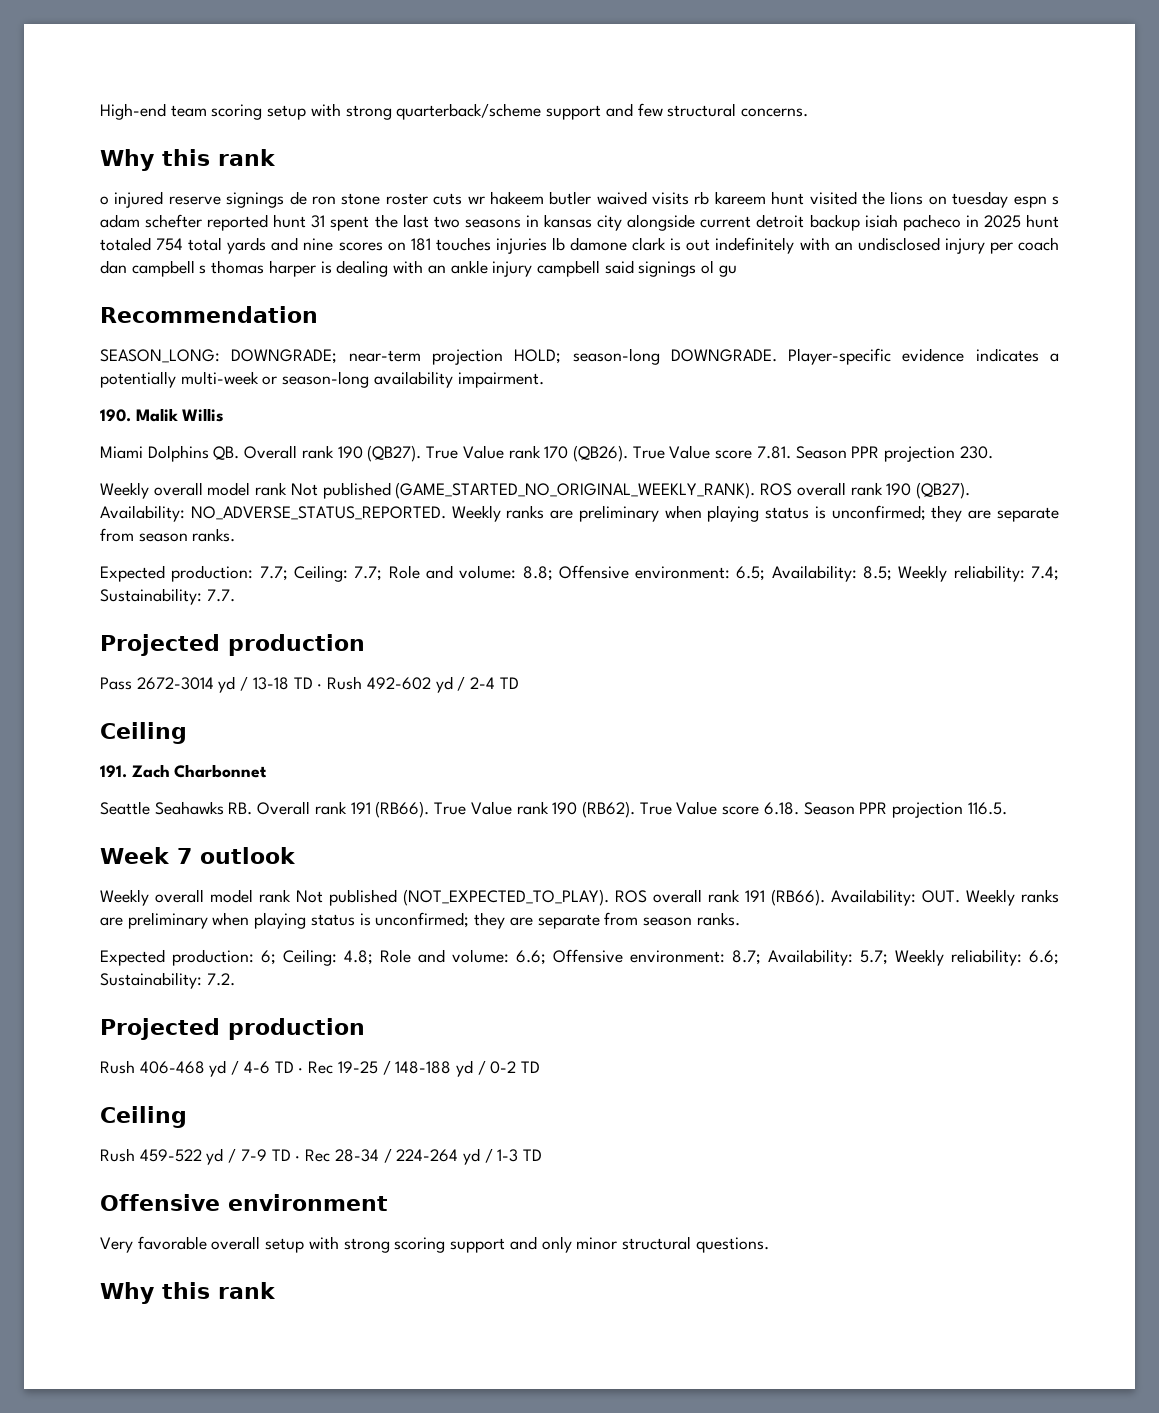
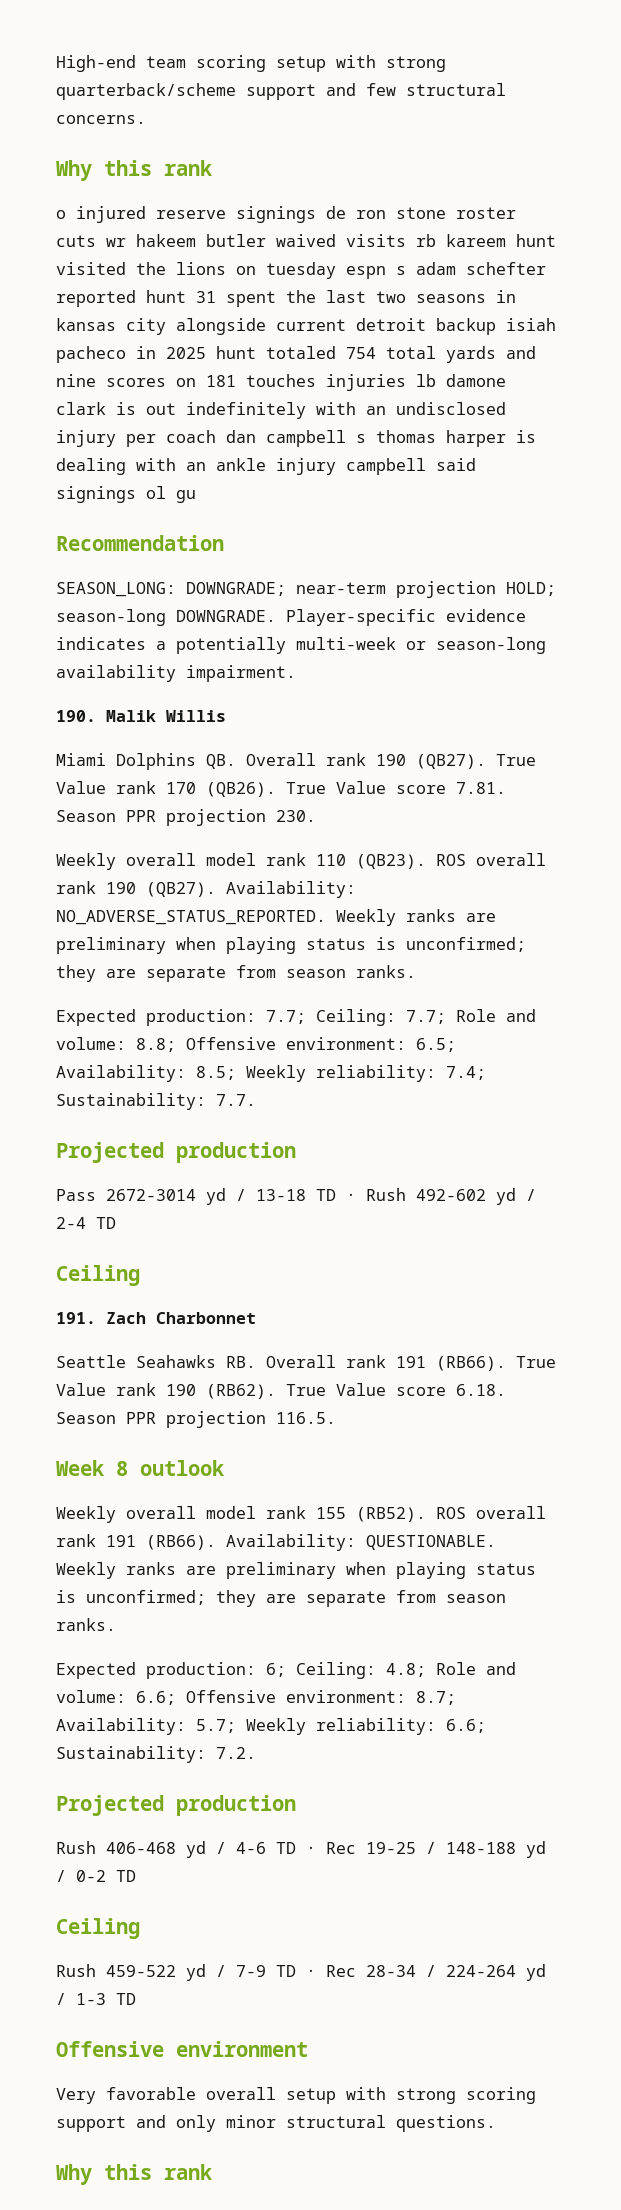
[290,482,756,499] Not published (GAME_STARTED_NO_ORIGINAL_WEEKLY_RANK). -> [316,854,426,869] 110 (QB23).
[176,848,192,864] 7 -> [116,1461,128,1476] 8
[296,889,609,906] Not published (NOT_EXPECTED_TO_PLAY). -> [316,1507,426,1522] 155 (RB52).
[922,890,960,903] OUT. -> [366,1535,496,1550] QUESTIONABLE.

